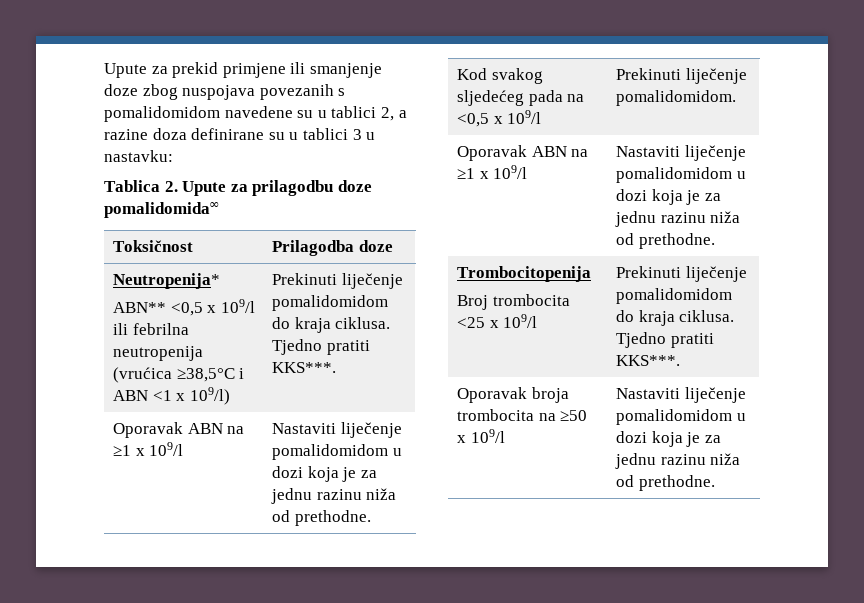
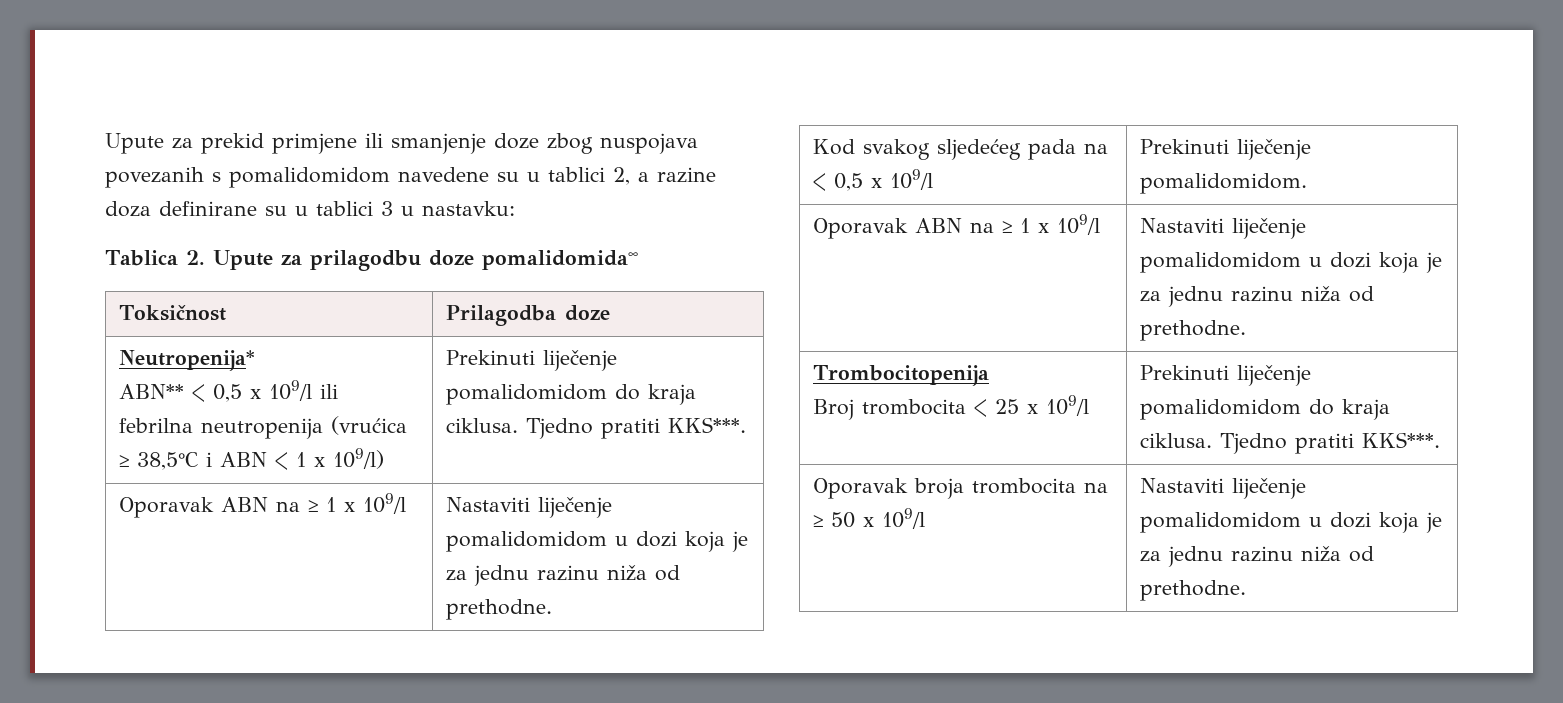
[170,302,203,316] <0,5 -> [191,384,242,402] < 0,5
[176,368,245,382] [113,390,172,401] ≥38,5°C i ABN <1 -> [118,452,306,470] ≥ 38,5°C i ABN < 1
[113,445,132,456] ≥1 -> [307,497,336,512] ≥ 1
[457,113,490,127] <0,5 -> [812,173,863,191] < 0,5
[457,168,476,179] ≥1 -> [1001,218,1030,233] ≥ 1
[457,317,486,328] <25 -> [973,399,1019,417] < 25
[560,410,588,421] ≥50 -> [812,512,855,528] ≥ 50

